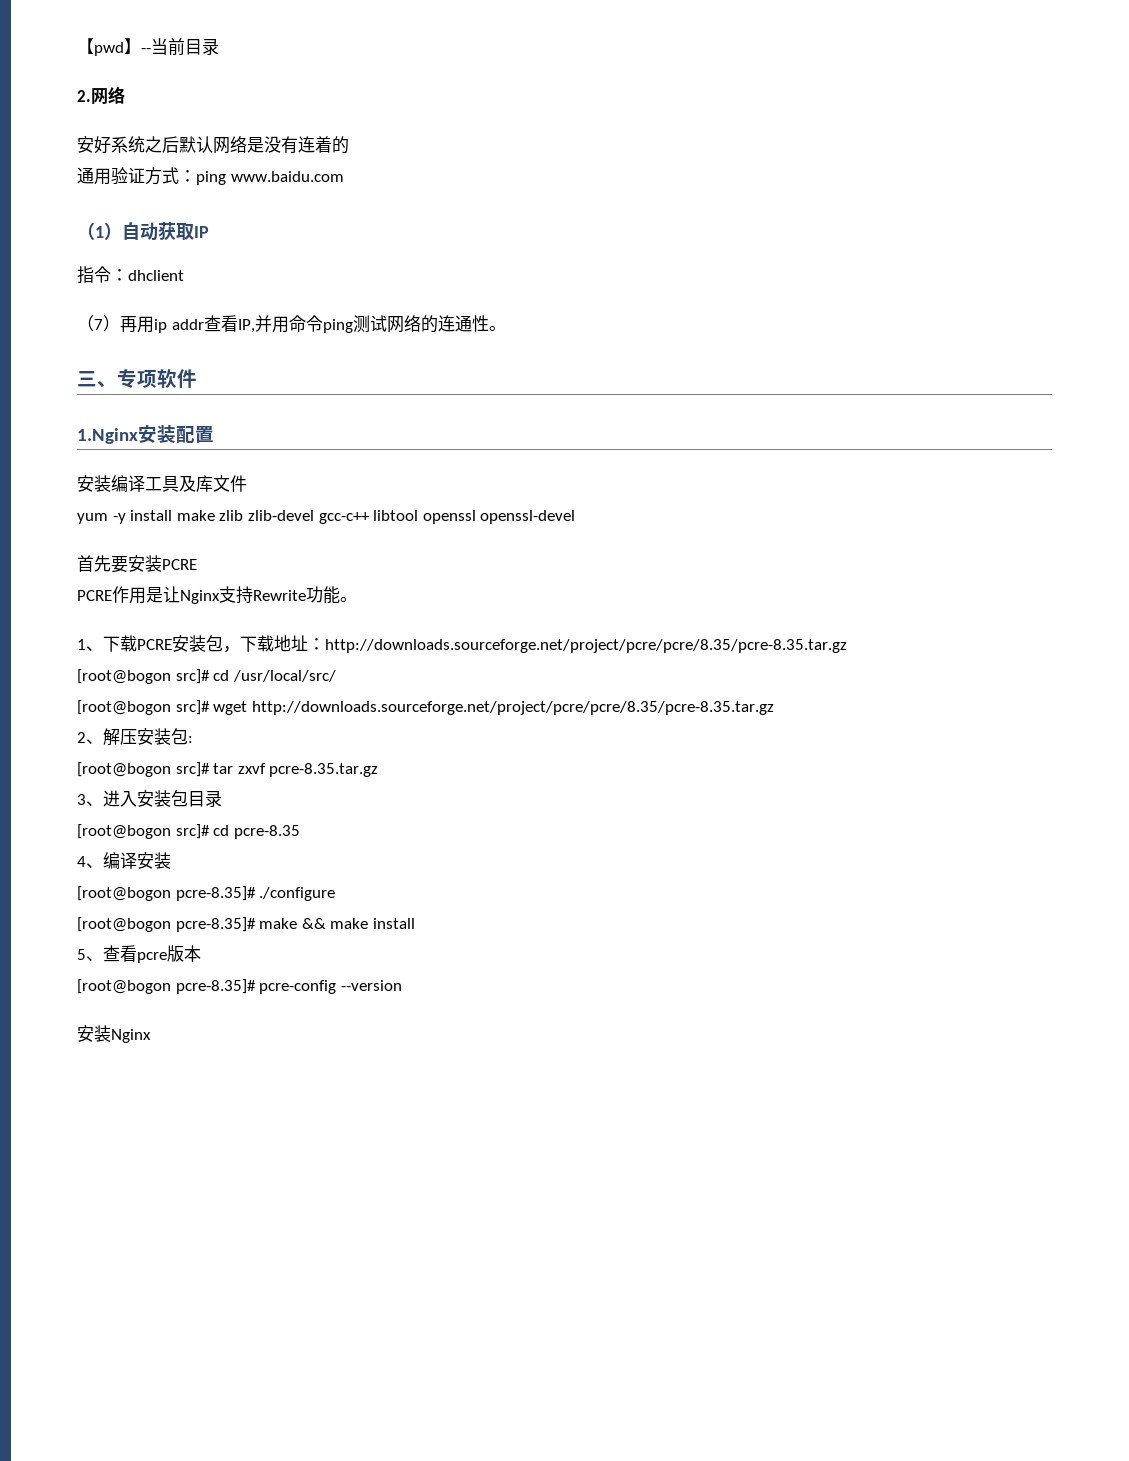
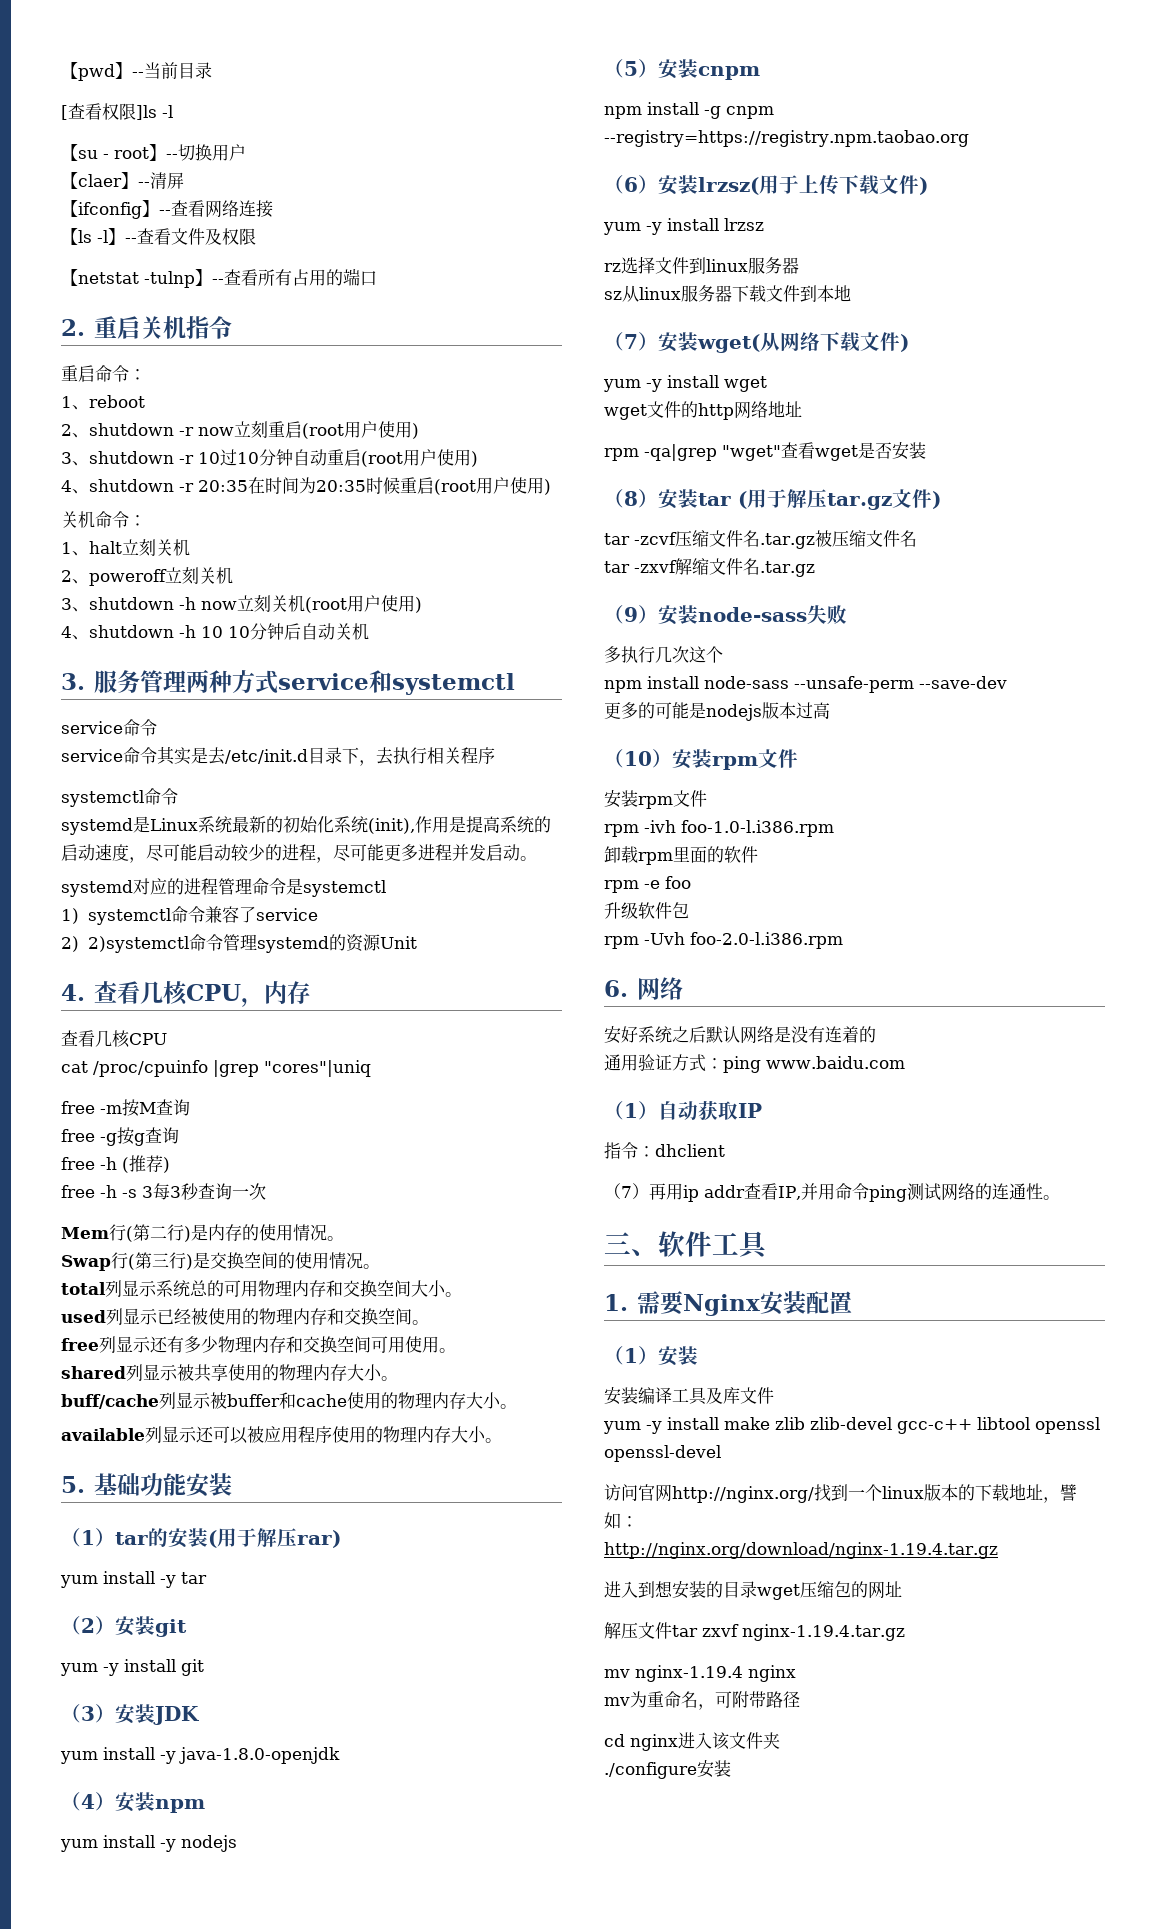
[77,90,91,102] 2. -> [61,103,173,120] [61,144,246,161] [61,172,184,189] [61,200,273,219] [61,228,256,245] [61,268,377,288] [61,316,232,339] [61,365,146,382] [61,395,145,410] [61,421,419,439] [61,449,478,467] [61,477,551,495] [61,511,146,528] [61,539,190,556] [61,567,233,586] [61,595,422,613] [61,623,369,640] [61,670,515,695] [61,719,157,736] [61,746,495,766] [61,788,178,807] [61,816,551,835] [61,844,537,863] [61,878,386,897] [61,906,318,925] [61,934,417,953] [61,981,310,1007] [61,1030,167,1048] [61,1060,371,1077] [61,1099,190,1117] [61,1127,179,1146] [61,1155,170,1173] [61,1183,266,1200] [61,1224,344,1242] [61,1252,380,1271] [61,1280,462,1297] [61,1308,429,1325] [61,1336,456,1353] [61,1364,398,1382] [61,1392,517,1409] [61,1426,502,1444] [61,1473,232,1497] [61,1528,341,1548] [60,1571,207,1588] [61,1616,187,1637] [60,1659,204,1676] [61,1704,199,1725] [60,1747,340,1764] [61,1792,205,1813] [60,1835,237,1852] [604,59,760,80] [604,102,774,119] [604,130,969,147] [604,175,928,195] [603,218,764,235] [604,256,799,274] [604,285,851,302] [604,332,909,353] [603,375,767,392] [604,401,802,420] [604,442,926,461] [604,489,941,510] [604,530,917,549] [604,558,815,577] [604,605,847,625] [604,646,723,663] [604,676,1007,693] [604,702,830,721] [604,749,798,770] [604,790,707,809] [604,820,834,837] [604,846,758,865] [604,876,691,893] [604,902,689,919] [604,932,843,949] [604,980,628,997] [查看权限]ls -l // 【su - root】--切换用户 // 【claer】--清屏 // 【ifconfig】--查看网络连接 // 【ls -l】--查看文件及权限 // 【netstat -tulnp】--查看所有占用的端口 // 2.重启关机指令 // 重启命令： // 1、reboot // 2、shutdown -r now立刻重启(root用户使用) // 3、shutdown -r 10过10分钟自动重启(root用户使用) // 4、shutdown -r 20:35在时间为20:35时候重启(root用户使用) // 关机命令： // 1、halt立刻关机 // 2、poweroff立刻关机 // 3、shutdown -h now立刻关机(root用户使用) // 4、shutdown -h 10 10分钟后自动关机 // 3.服务管理两种方式service和systemctl // service命令 // service命令其实是去/etc/init.d目录下，去执行相关程序 // systemctl命令 // systemd是Linux系统最新的初始化系统(init),作用是提高系统的启动速度，尽可能启动较少的进程，尽可能更多进程并发启动。 // systemd对应的进程管理命令是systemctl // 1) systemctl命令兼容了service // 2) 2)systemctl命令管理systemd的资源Unit // 4.查看几核CPU，内存 // 查看几核CPU // cat /proc/cpuinfo |grep "cores"|uniq // free -m按M查询 // free -g按g查询 // free -h (推荐) // free -h -s 3每3秒查询一次 // Mem行(第二行)是内存的使用情况。 // Swap行(第三行)是交换空间的使用情况。 // total列显示系统总的可用物理内存和交换空间大小。 // used列显示已经被使用的物理内存和交换空间。 // free列显示还有多少物理内存和交换空间可用使用。 // shared列显示被共享使用的物理内存大小。 // buff/cache列显示被buffer和cache使用的物理内存大小。 // available列显示还可以被应用程序使用的物理内存大小。 // 5.基础功能安装 // （1）tar的安装(用于解压rar) // yum install -y tar // （2）安装git // yum -y install git // （3）安装JDK // yum install -y java-1.8.0-openjdk // （4）安装npm // yum install -y nodejs // （5）安装cnpm // npm install -g cnpm --registry=https://registry.npm.taobao.org // （6）安装lrzsz(用于上传下载文件) // yum -y install lrzsz // rz选择文件到linux服务器 // sz从linux服务器下载文件到本地 // （7）安装wget(从网络下载文件) // yum -y install wget // wget文件的http网络地址 // rpm -qa|grep "wget"查看wget是否安装 // （8）安装tar (用于解压tar.gz文件) // tar -zcvf压缩文件名.tar.gz被压缩文件名 // tar -zxvf解缩文件名.tar.gz // （9）安装node-sass失败 // 多执行几次这个 // npm install node-sass --unsafe-perm --save-dev // 更多的可能是nodejs版本过高 // （10）安装rpm文件 // 安装rpm文件 // rpm -ivh foo-1.0-l.i386.rpm // 卸载rpm里面的软件 // rpm -e foo // 升级软件包 // rpm -Uvh foo-2.0-l.i386.rpm // 6.
[117,369,197,389] [77,428,138,444] 专项软件 // 1.Nginx -> [658,1231,769,1259] [604,1291,760,1316] 软件工具 // 1.需要Nginx
(214, 434) none -> [604,1346,698,1366] // （1）安装
[77,555,197,573] [77,586,357,604] [77,635,240,653] 首先要安装PCRE // PCRE作用是让Nginx支持Rewrite功能。 // 1、下载PCRE安装包， -> [604,1484,975,1503] 访问官网http://nginx.org/找到一个linux版本的
[308,638,847,653] [77,669,336,684] [77,700,774,715] [77,728,193,746] [77,762,379,777] [77,790,222,807] [77,824,300,839] [77,852,171,869] [77,886,336,901] [77,917,415,932] [77,945,201,963] [77,979,402,994] [77,1025,151,1043] ：http://downloads.sourceforge.net/project/pcre/pcre/8.35/pcre-8.35.tar.gz // [root@bogon src]# cd /usr/local/src/ // [root@bogon src]# wget http://downloads.sourceforge.net/project/pcre/pcre/8.35/pcre-8.35.tar.gz // 2、解压安装包: // [root@bogon src]# tar zxvf pcre-8.35.tar.gz // 3、进入安装包目录 // [root@bogon src]# cd pcre-8.35 // 4、编译安装 // [root@bogon pcre-8.35]# ./configure // [root@bogon pcre-8.35]# make && make install // 5、查看pcre版本 // [root@bogon pcre-8.35]# pcre-config --version // 安装Nginx -> [1043,1484,1077,1503] [604,1512,638,1529] [604,1542,998,1559] [604,1581,902,1600] [604,1622,905,1641] [604,1665,796,1682] [604,1691,800,1710] [604,1732,780,1751] [604,1760,731,1779] ，譬如： // http://nginx.org/download/nginx-1.19.4.tar.gz // 进入到想安装的目录wget压缩包的网址 // 解压文件tar zxvf nginx-1.19.4.tar.gz // mv nginx-1.19.4 nginx // mv为重命名，可附带路径 // cd nginx进入该文件夹 // ./configure安装

